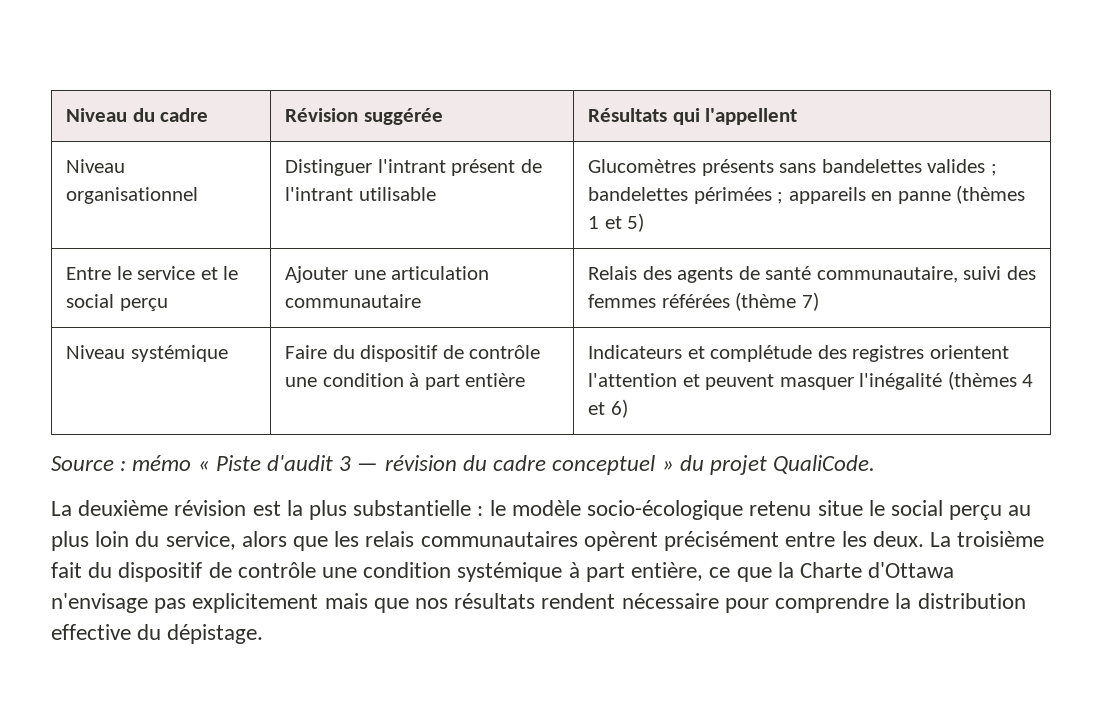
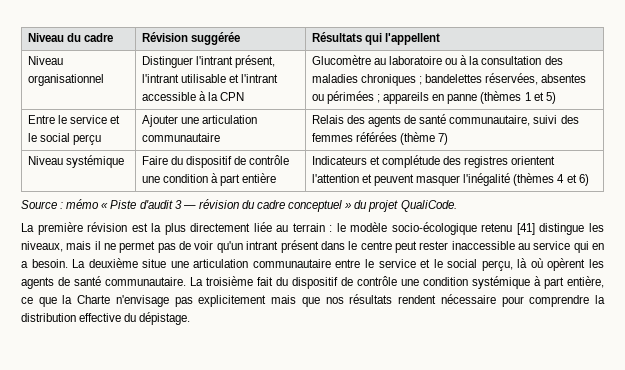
[451,159,542,176] présent de -> [235,55,276,68] présent,
[588,159,997,176] [588,187,689,201] | Glucomètres présents sans bandelettes valides ; bandelettes -> [229,74,279,83] [141,91,245,101] [311,55,563,65] [311,73,587,86] [311,94,324,101] et l'intrant accessible à la CPN | Glucomètre au laboratoire ou à la consultation des maladies chroniques ; bandelettes réservées, absentes ou
[78,500,169,516] deuxième -> [37,222,83,235] première
[353,500,472,516] substantielle -> [190,222,325,232] directement liée au terrain
[817,500,1032,520] [51,531,924,551] situe le social perçu au plus loin du service, alors que les relais communautaires opèrent précisément entre les deux. -> [516,223,604,235] [21,240,605,253] [21,258,604,271] [21,276,186,289] [41] distingue les niveaux, mais il ne permet pas de voir qu'un intrant présent dans le centre peut rester inaccessible au service qui en a besoin. La deuxième situe une articulation communautaire entre le service et le social perçu, là où opèrent les agents de santé communautaire.
[868,562,955,578] d'Ottawa -> (111, 299) none

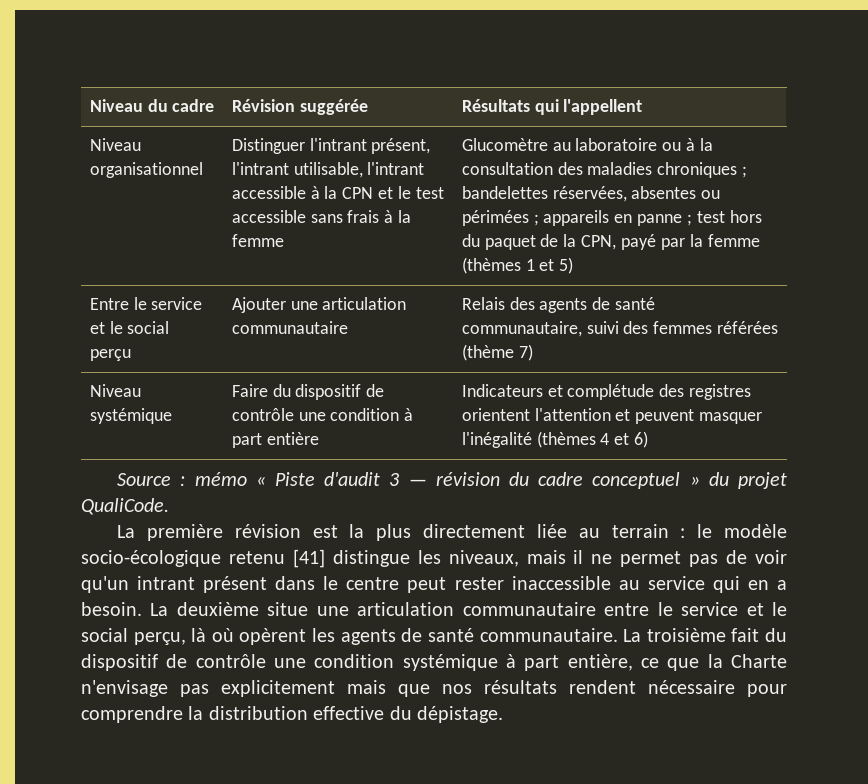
[180,74,240,83] utilisable et -> [293,162,363,178] utilisable,
(245, 96) none -> [378,186,444,199] [231,210,412,223] [231,234,284,247] et le test accessible sans frais à la femme
(478, 99) none -> [687,210,762,226] [461,234,760,250] ; test hors du paquet de la CPN, payé par la femme

